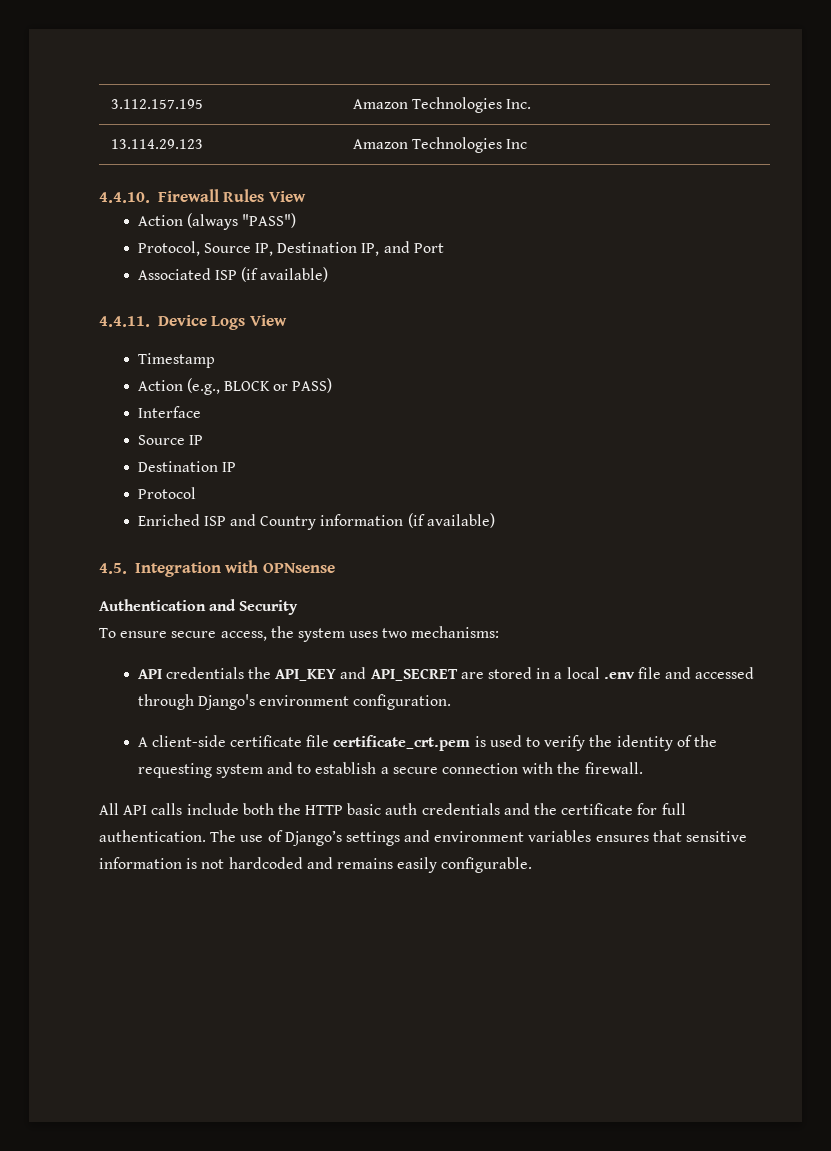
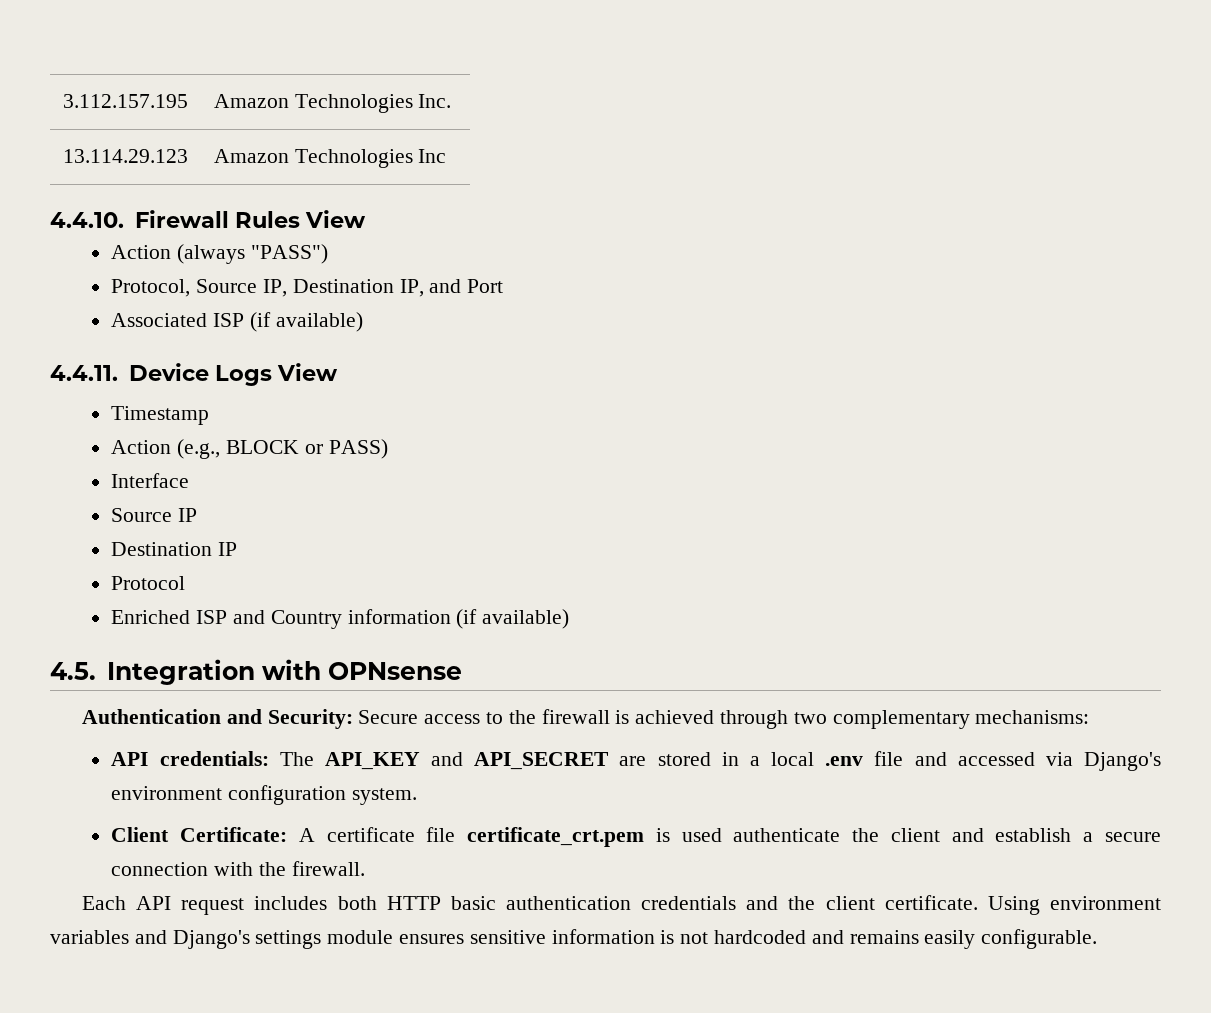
[239,600,299,615] [99,626,408,642] Security // To ensure secure access, the system uses two -> [267,709,970,729] Security: Secure access to the firewall is achieved through two complementary
[165,667,272,679] credentials the -> [159,751,314,766] credentials: The
[137,694,194,710] through -> [1045,752,1073,766] via
[353,694,452,710] [137,735,226,747] configuration. // A client-side -> [228,785,418,805] [111,827,315,842] configuration system. // Client Certificate: A
[526,735,717,751] [137,762,312,778] to verify the identity of the requesting system and to -> [733,828,984,842] authenticate the client and
[99,803,301,815] All API calls include both the -> [81,896,377,915] Each API request includes both
[385,803,418,815] auth -> [505,896,631,910] authentication
[561,803,686,815] [99,830,682,846] certificate for full authentication. The use of Django’s settings and environment variables ensures that -> [825,895,1161,915] [50,930,465,949] client certificate. Using environment variables and Django's settings module ensures

